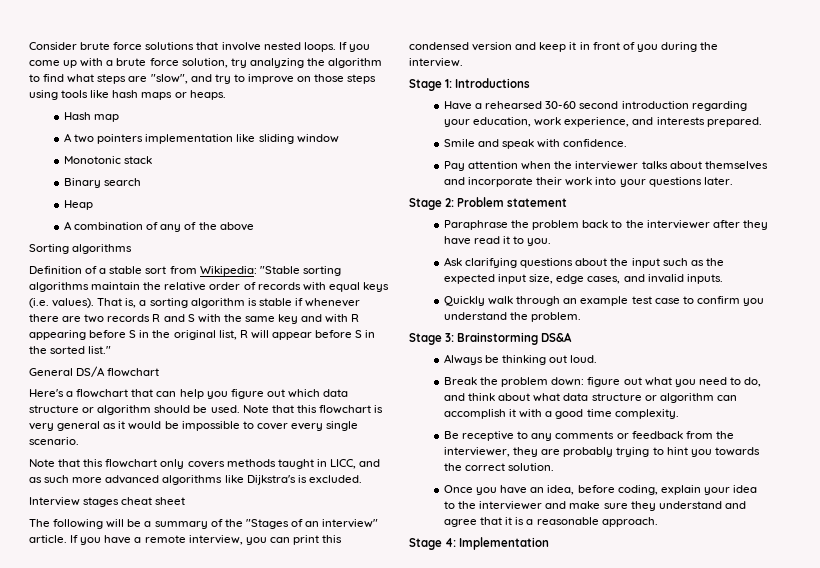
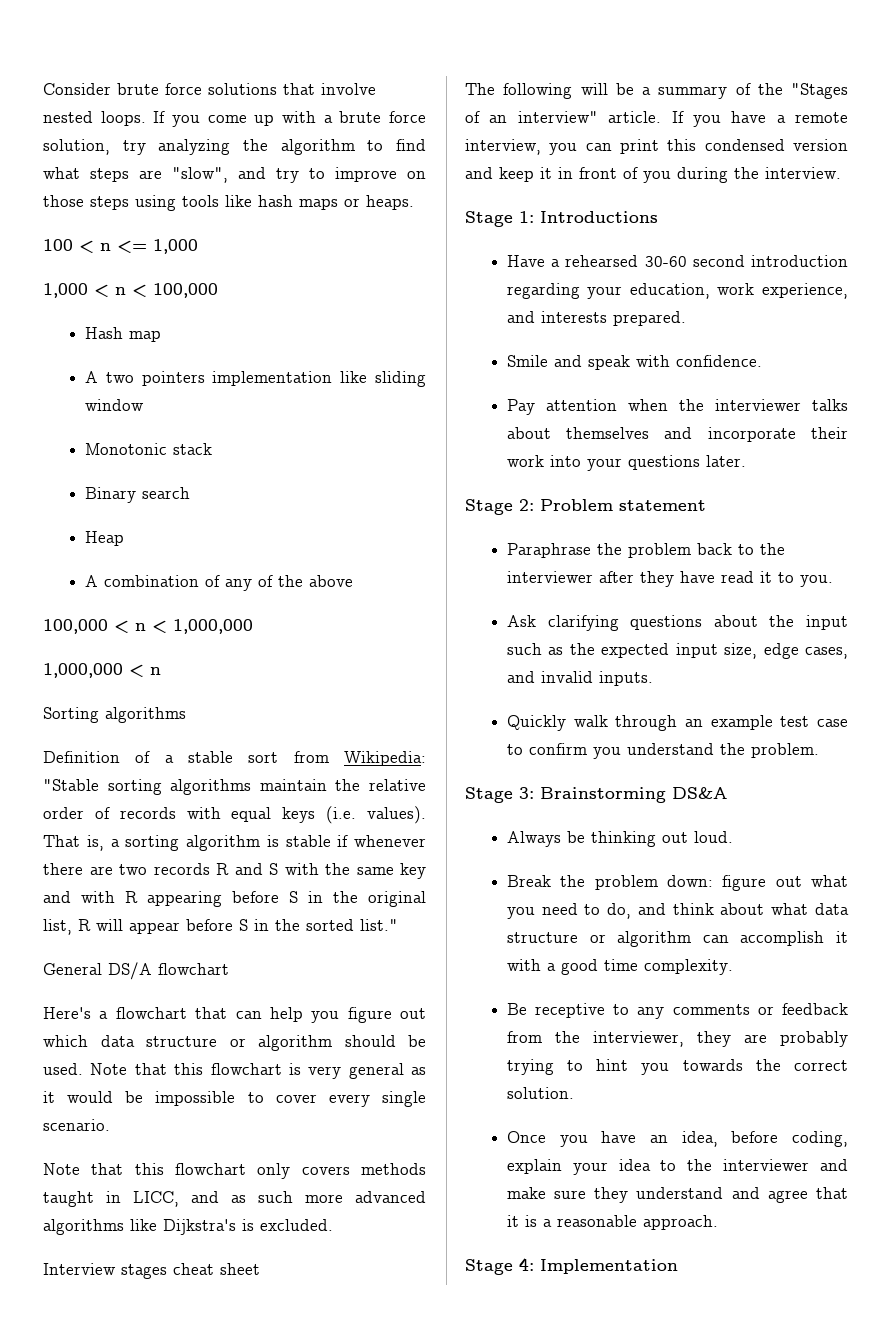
(226, 95) none -> [43,239,198,254] [43,283,218,298] // 100 < n <= 1,000 // 1,000 < n < 100,000
(254, 226) none -> [43,619,253,634] [43,663,161,678] // 100,000 < n < 1,000,000 // 1,000,000 < n

